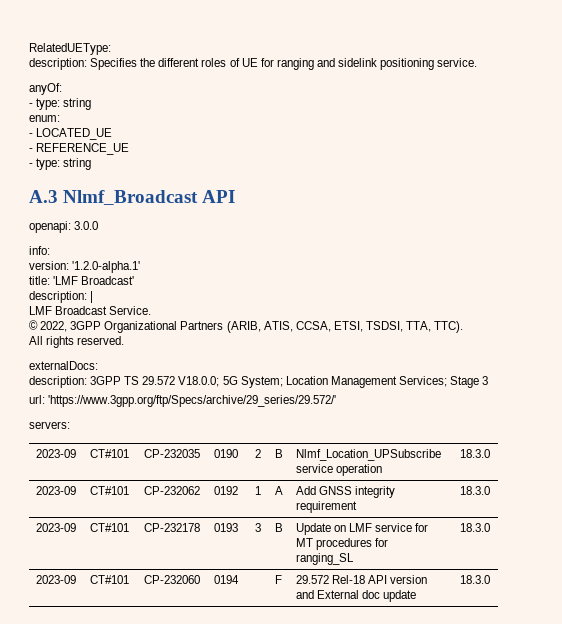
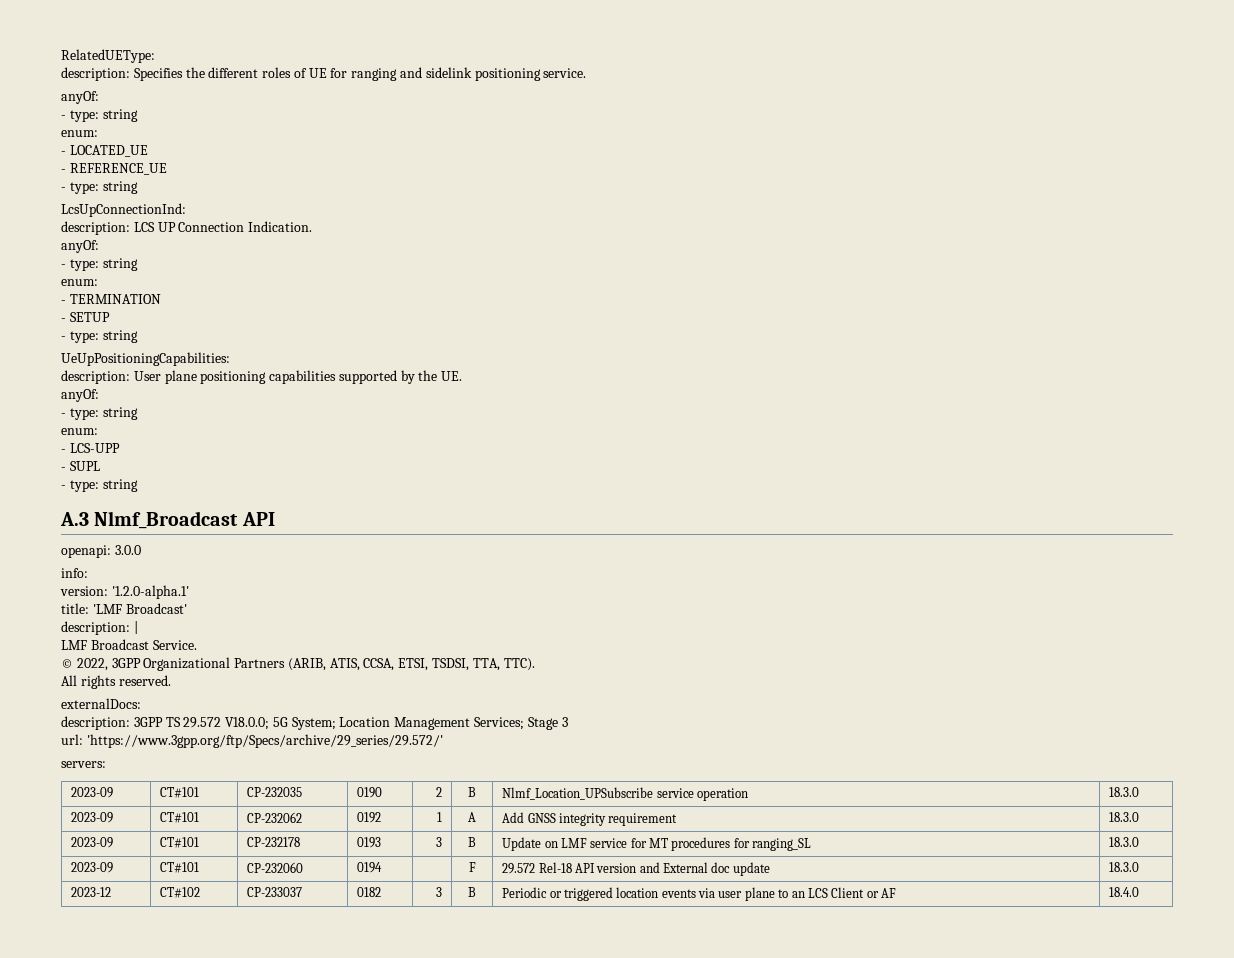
(92, 164) none -> [61,203,186,217] [61,221,313,235] [61,240,99,253] [61,258,138,271] [61,279,98,286] [61,294,161,304] [61,312,110,322] [61,330,138,343] [61,352,230,366] [61,370,463,384] [61,389,99,402] [61,407,138,420] [61,428,98,435] [61,443,120,453] [61,461,100,471] [61,479,138,492] // LcsUpConnectionInd: // description: LCS UP Connection Indication. // anyOf: // - type: string // enum: // - TERMINATION // - SETUP // - type: string // UeUpPositioningCapabilities: // description: User plane positioning capabilities supported by the UE. // anyOf: // - type: string // enum: // - LCS-UPP // - SUPL // - type: string
(490, 579) none -> [71,887,112,897] [160,887,201,898] [247,887,303,897] [357,887,382,897] [435,887,442,897] [468,887,476,897] [502,887,897,901] [1109,887,1140,897] // 2023-12 | CT#102 | CP-233037 | 0182 | 3 | B | Periodic or triggered location events via user plane to an LCS Client or AF | 18.4.0

